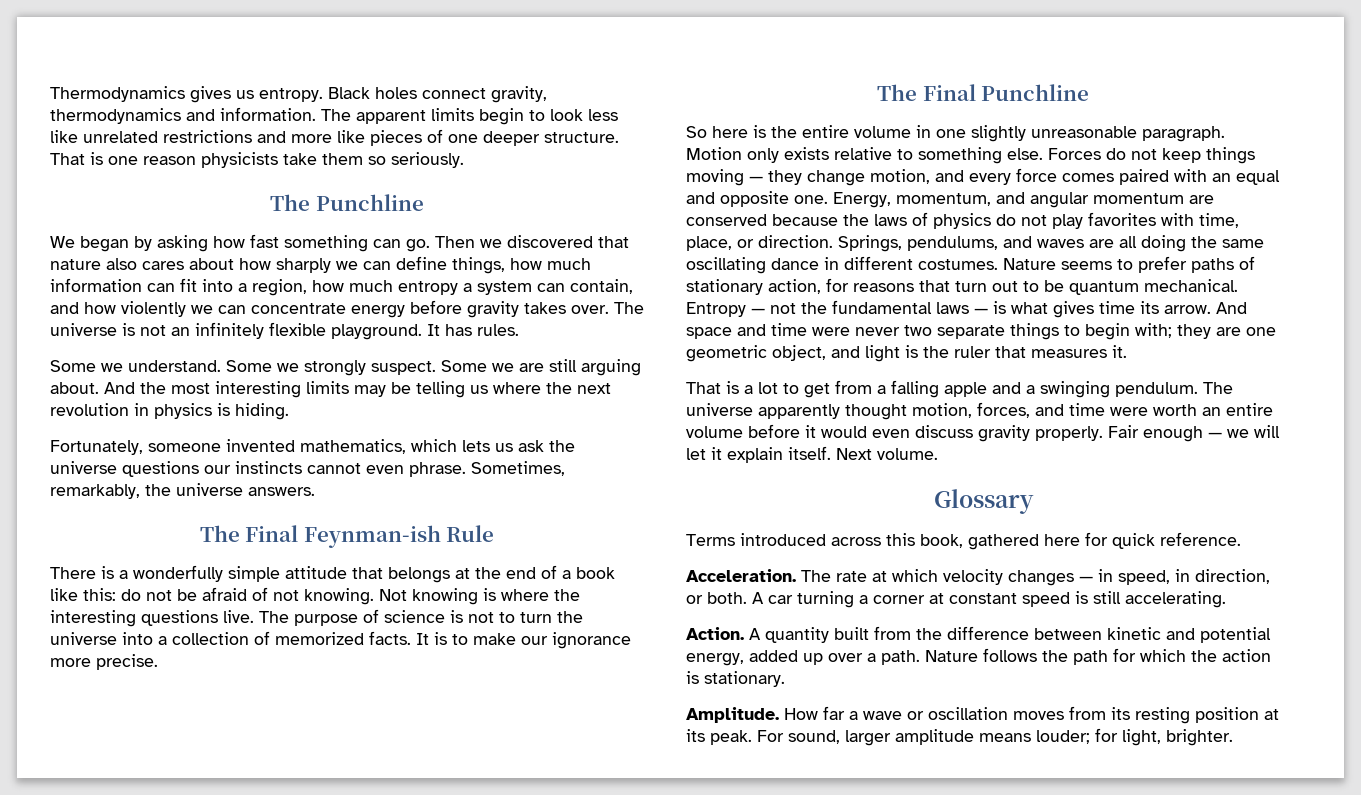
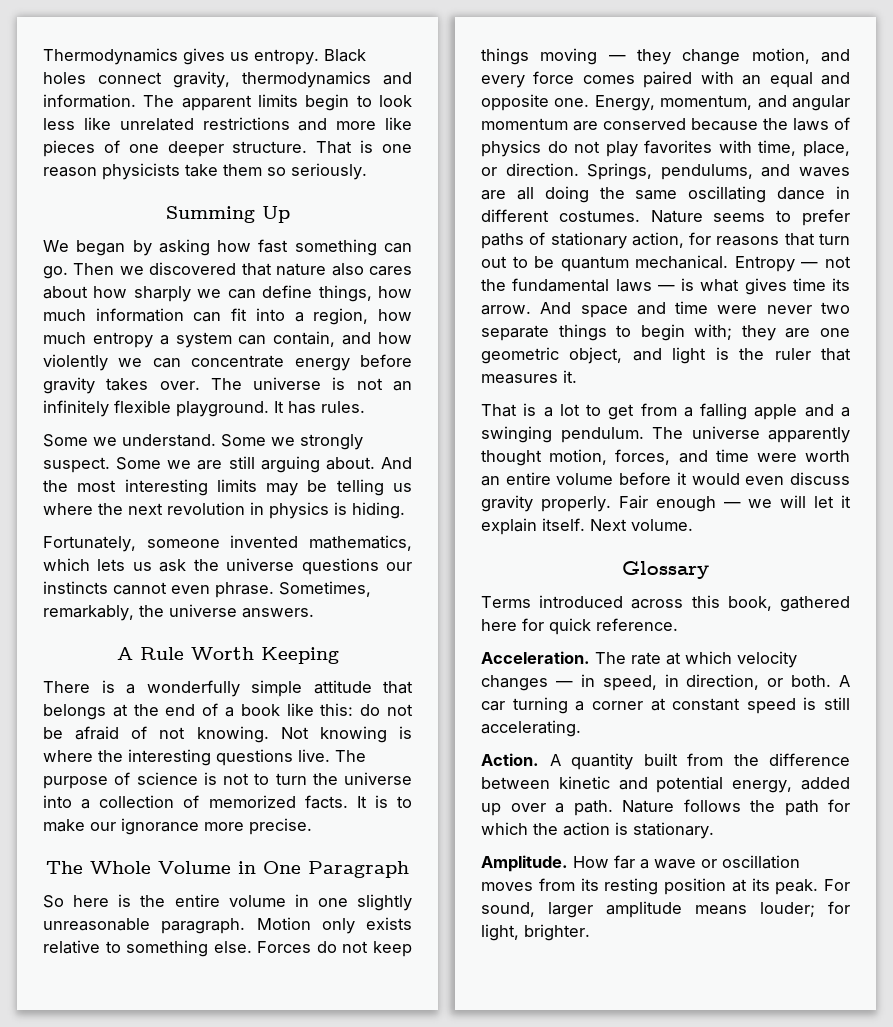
[270,194,424,211] The Punchline -> [165,206,290,223] Summing Up
[199,525,441,548] The Final Feynman-ish -> [116,647,133,660] A
(495, 533) none -> [190,647,339,664] Worth Keeping
[922,84,1090,101] Final Punchline -> [90,861,409,878] Whole Volume in One Paragraph

